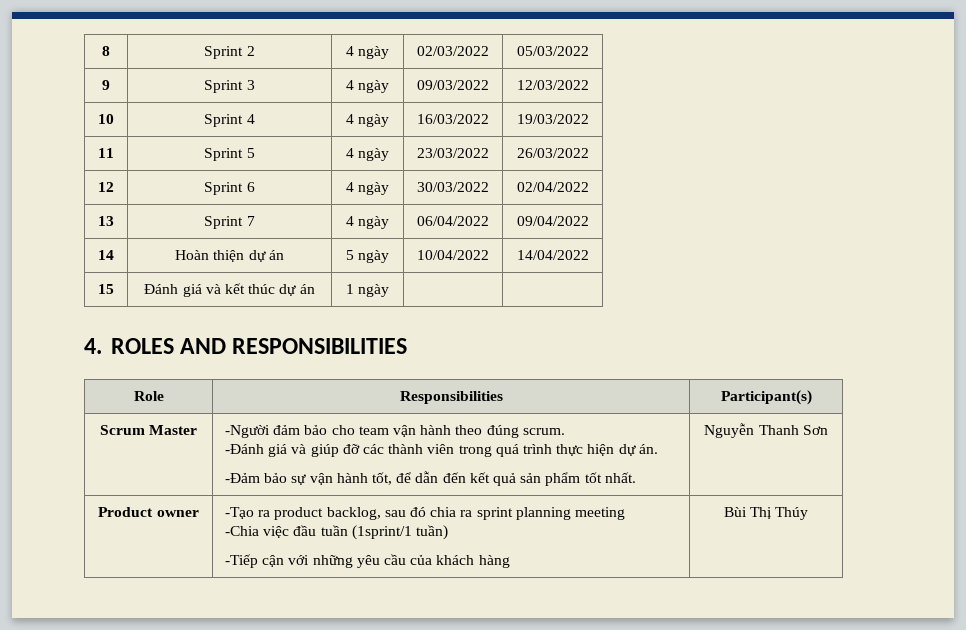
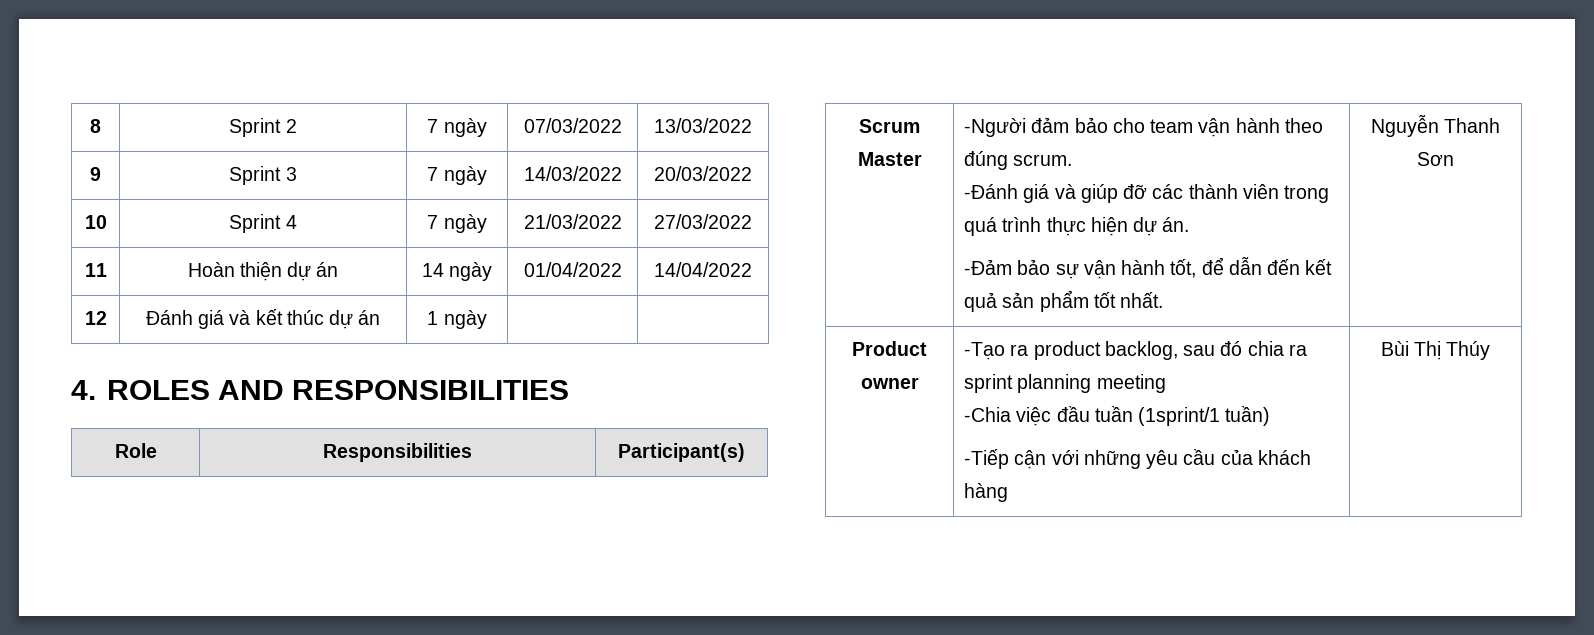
[345,46,390,59] [417,46,489,56] [516,46,589,56] 4 ngày | 02/03/2022 | 05/03/2022 -> [427,118,487,137] [523,118,622,133] [654,118,752,133] 7 ngày | 07/03/2022 | 13/03/2022
[345,80,390,93] [417,80,489,90] [516,80,589,90] 4 ngày | 09/03/2022 | 12/03/2022 -> [427,166,487,185] [523,166,622,181] [654,166,752,181] 7 ngày | 14/03/2022 | 20/03/2022
[345,114,390,127] [417,114,489,124] [516,114,589,124] 4 ngày | 16/03/2022 | 19/03/2022 -> [427,214,487,233] [523,214,622,229] [654,214,752,229] 7 ngày | 21/03/2022 | 27/03/2022
[204,148,255,161] [345,148,390,161] [417,148,489,158] [516,148,589,158] [98,182,114,192] [204,182,255,195] [345,182,390,195] [417,182,489,192] [516,182,589,192] [98,216,114,226] [204,216,255,229] [345,216,390,229] [417,216,489,226] [516,216,589,226] [98,250,114,260] | Sprint 5 | 4 ngày | 23/03/2022 | 26/03/2022 // 12 | Sprint 6 | 4 ngày | 30/03/2022 | 02/04/2022 // 13 | Sprint 7 | 4 ngày | 06/04/2022 | 09/04/2022 // 14 -> (107, 270) none
[345,250,390,263] [417,250,489,260] 5 ngày | 10/04/2022 -> [421,262,493,281] [523,262,622,277] 14 ngày | 01/04/2022
[98,284,114,294] 15 -> [84,311,107,325] 12

